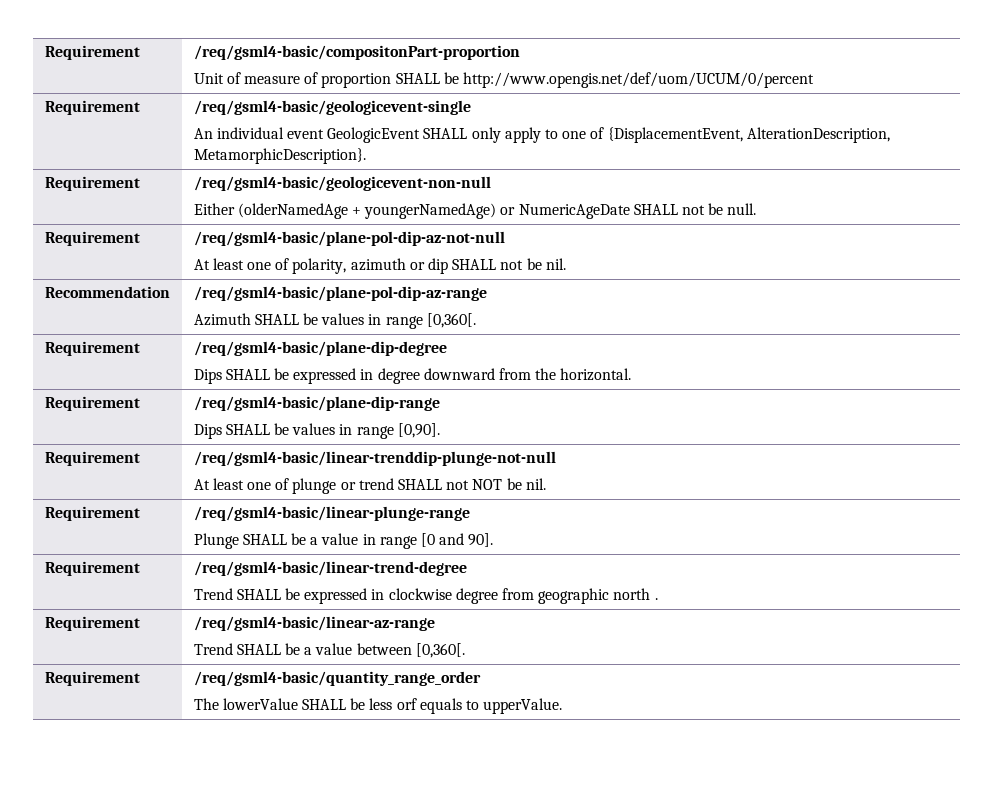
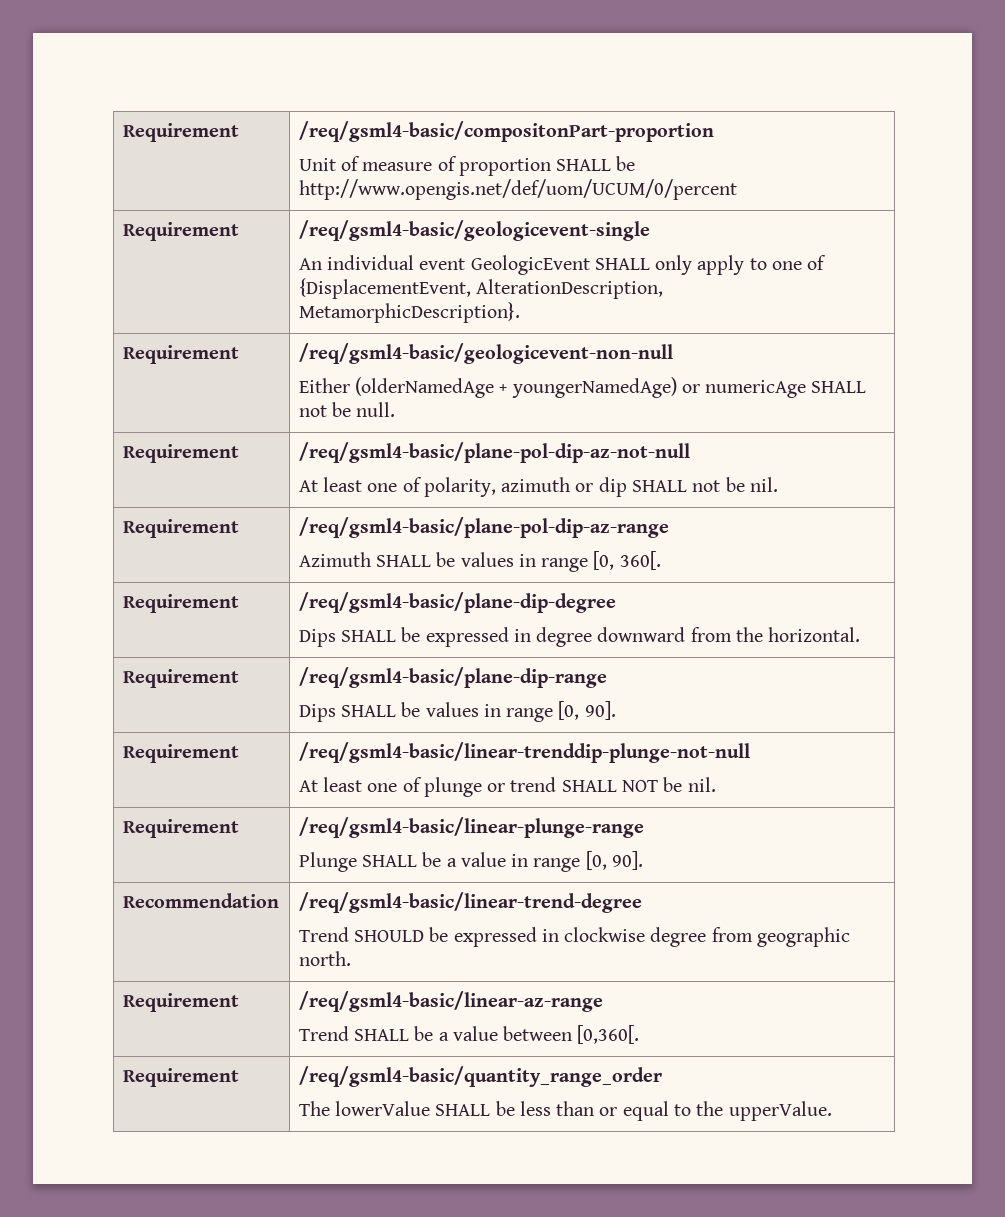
[518,204,630,219] NumericAgeDate -> [705,380,807,398] numericAge
[44,286,170,298] Recommendation -> [122,519,239,538] Requirement
[426,313,476,328] [0,360[. -> [593,551,661,570] [0, 360[.
[397,423,440,438] [0,90]. -> [558,701,616,720] [0, 90].
[446,480,470,490] not -> (617, 786) none
[420,533,494,547] [44,561,140,576] [0 and 90]. // Requirement -> [585,851,643,870] [122,893,279,908] [0, 90]. // Recommendation
[236,589,281,600] SHALL -> [354,930,425,942] SHOULD
[613,588,658,600] north . -> [298,951,351,966] north.
[396,698,479,714] orf equals to -> [556,1101,724,1121] than or equal to the

